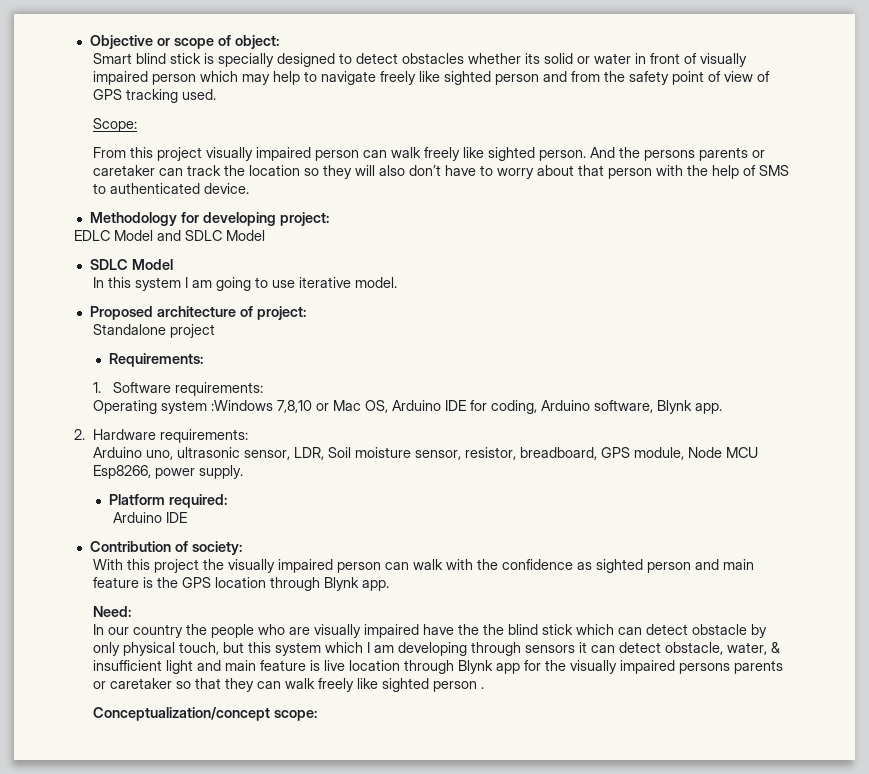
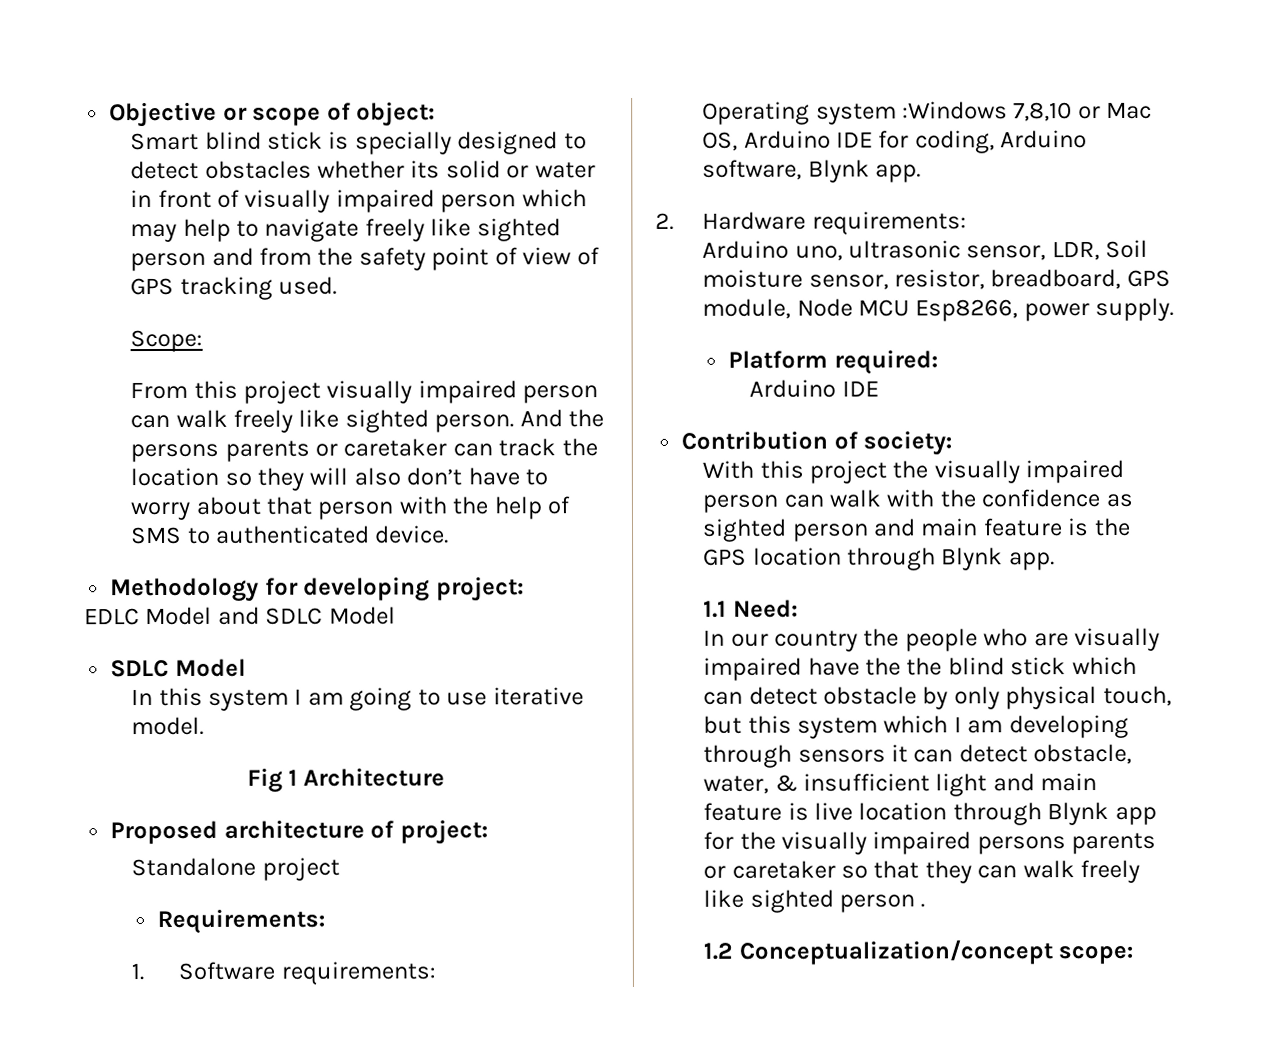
(398, 282) none -> [246,767,446,793] // Fig 1 Architecture
(390, 585) none -> [703,600,728,618] 1.1
(485, 688) none -> [703,942,734,960] 1.2

